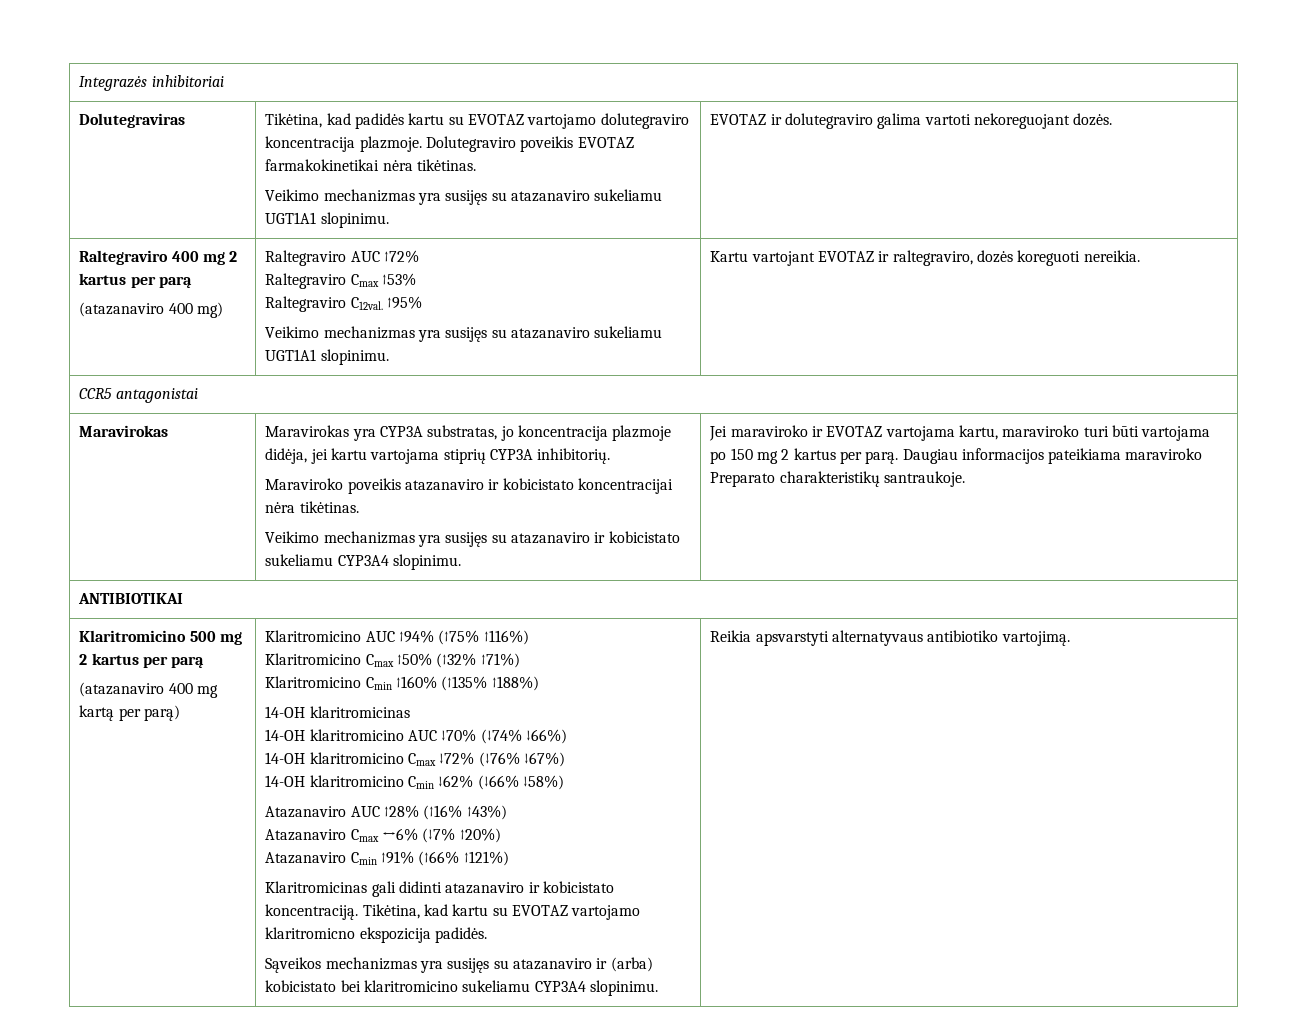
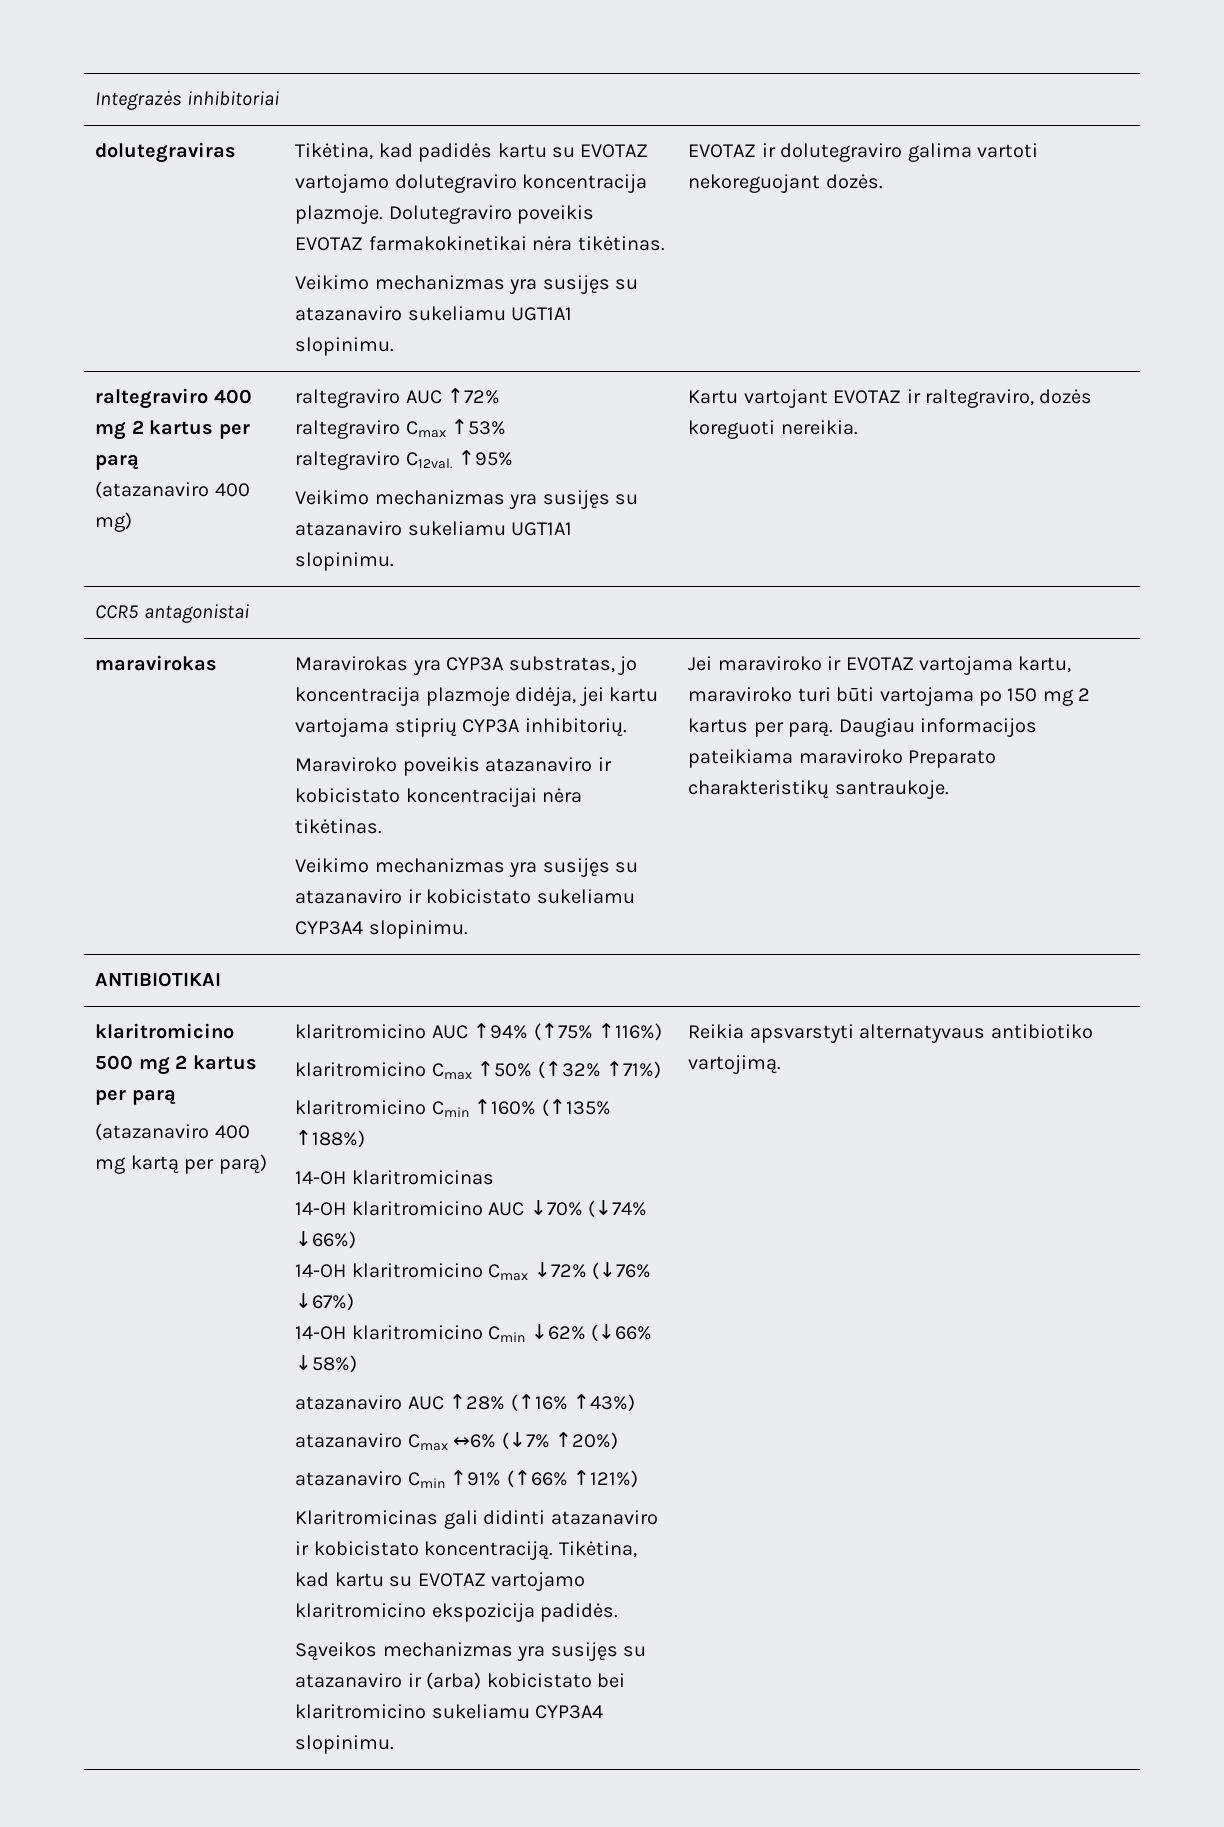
[79,113,186,128] Dolutegraviras -> [95,142,237,163] dolutegraviras
[79,250,169,265] Raltegraviro -> [95,388,209,409] raltegraviro
[265,250,347,266] Raltegraviro -> [295,389,401,408] raltegraviro
[265,273,347,289] Raltegraviro -> [295,420,401,439] raltegraviro
[265,296,347,312] Raltegraviro -> [295,451,401,470] raltegraviro
[79,425,169,437] Maravirokas -> [95,655,218,671] maravirokas
[79,630,187,642] Klaritromicino -> [95,1023,235,1039] klaritromicino
[265,630,362,642] Klaritromicino -> [295,1024,427,1039] klaritromicino
[265,653,362,665] Klaritromicino -> [295,1062,427,1077] klaritromicino
[265,676,362,688] Klaritromicino -> [295,1100,427,1115] klaritromicino
[265,806,347,818] Atazanaviro -> [295,1395,403,1410] atazanaviro
[265,829,347,841] Atazanaviro -> [295,1433,403,1448] atazanaviro
[265,852,347,864] Atazanaviro -> [295,1471,403,1486] atazanaviro
[265,927,356,939] klaritromicno -> [295,1603,427,1618] klaritromicino

